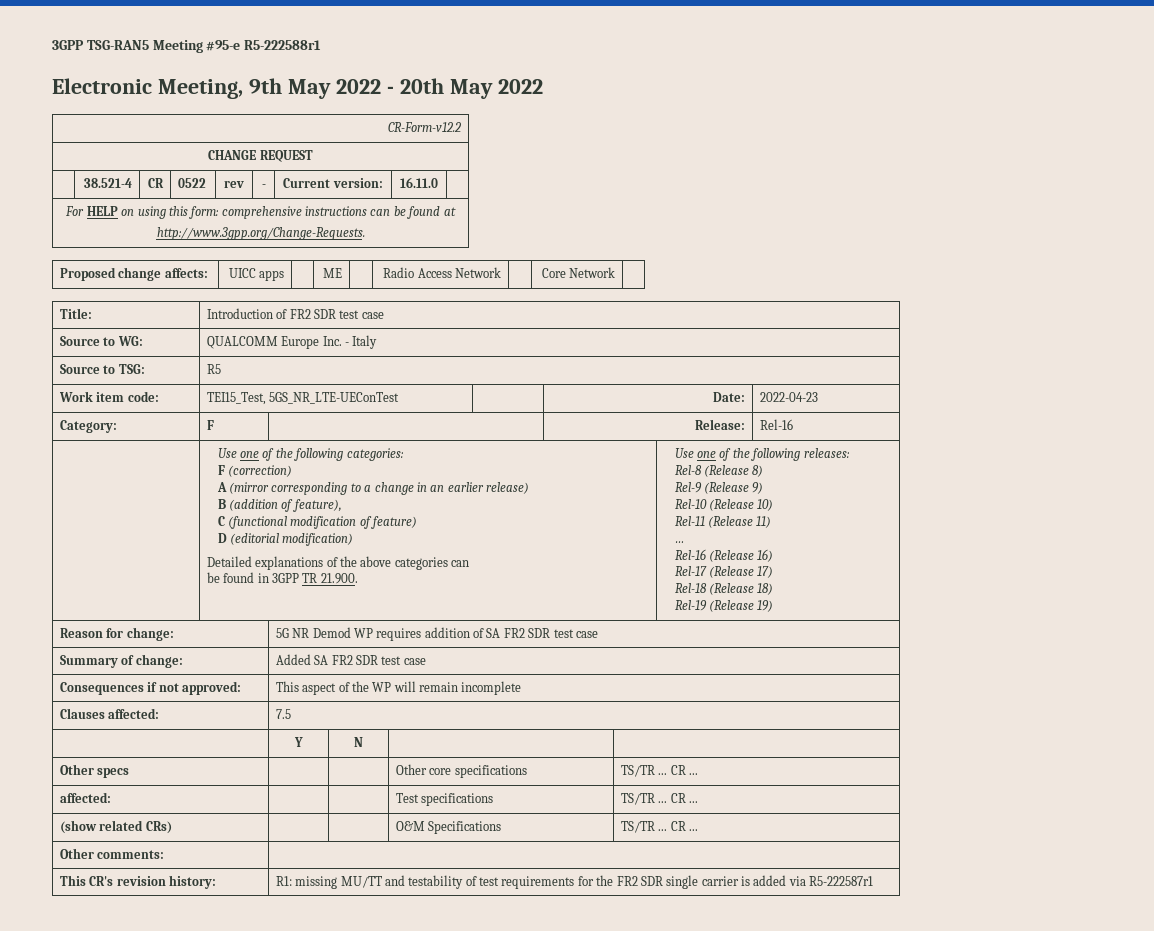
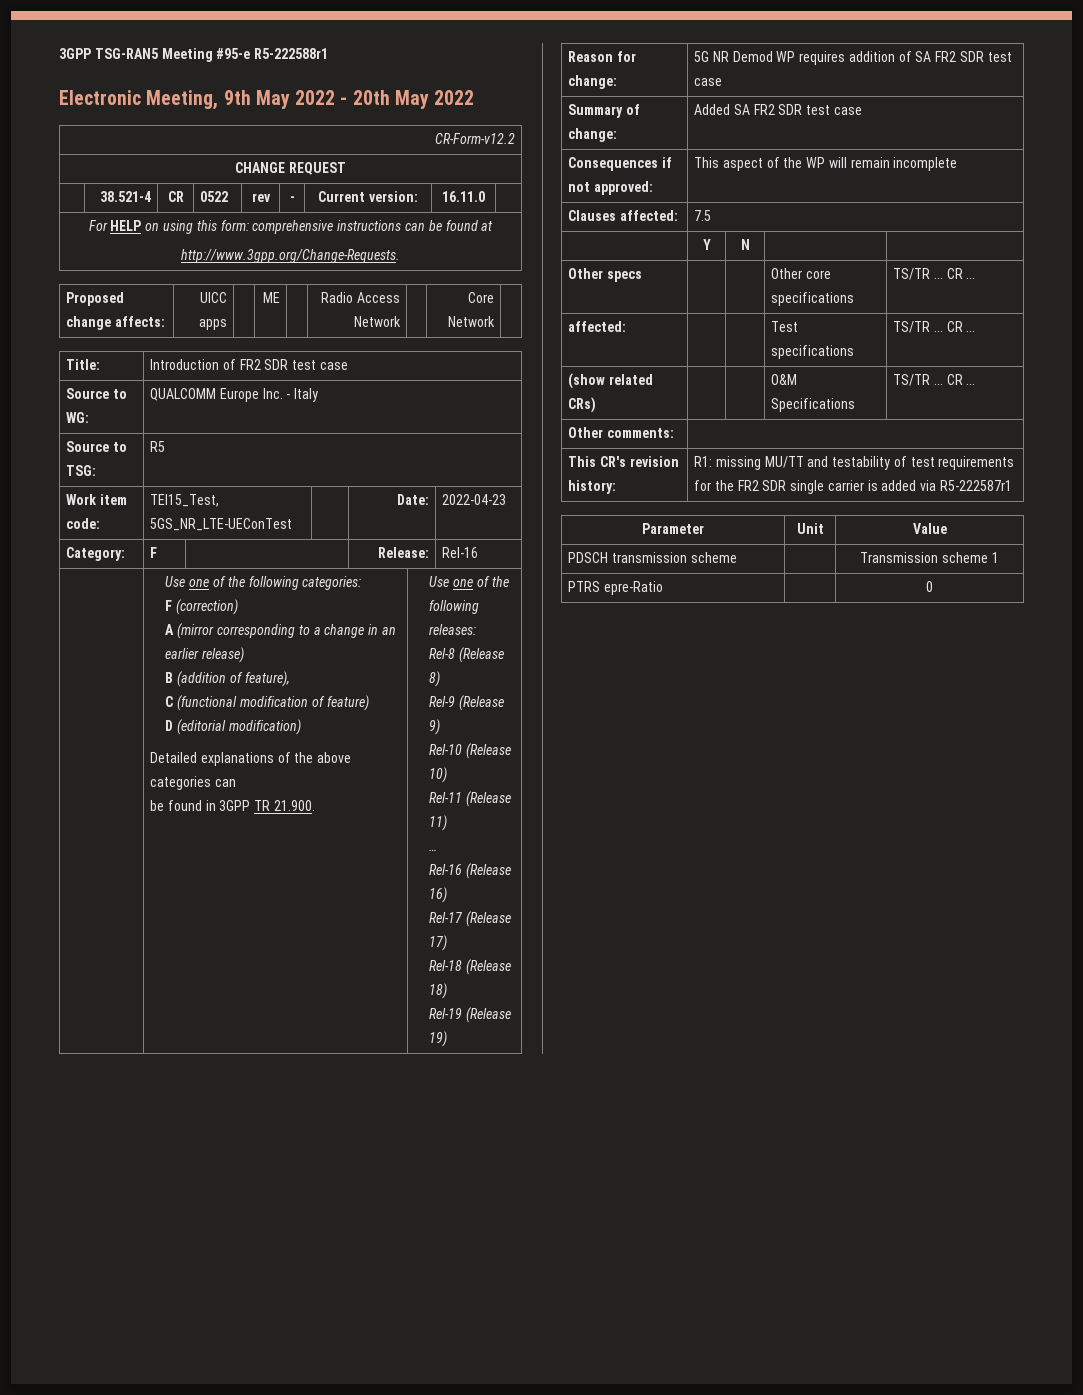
(874, 881) none -> [642,523,704,534] [796,523,824,534] [912,523,947,534] [567,552,737,563] [860,552,999,563] [567,581,663,595] [926,581,933,592] // Parameter | Unit | Value // PDSCH transmission scheme | | Transmission scheme 1 // PTRS epre-Ratio | | 0

